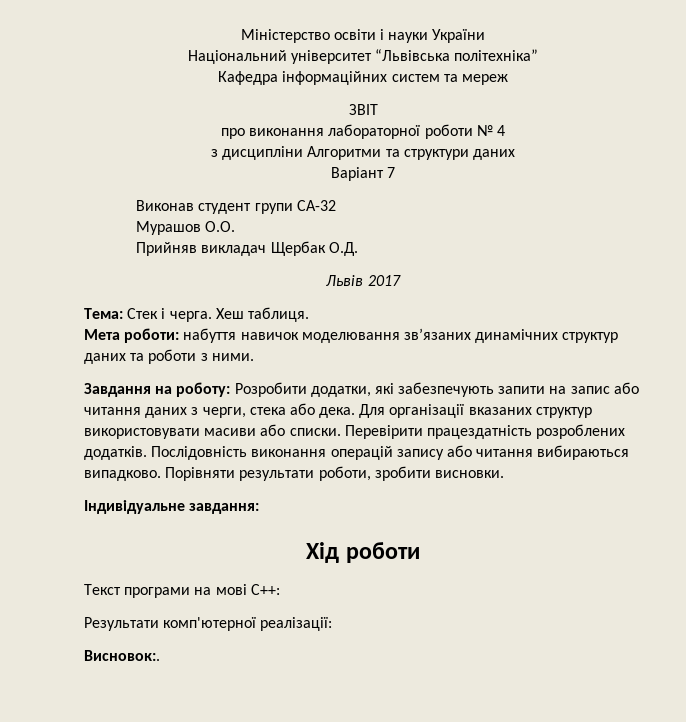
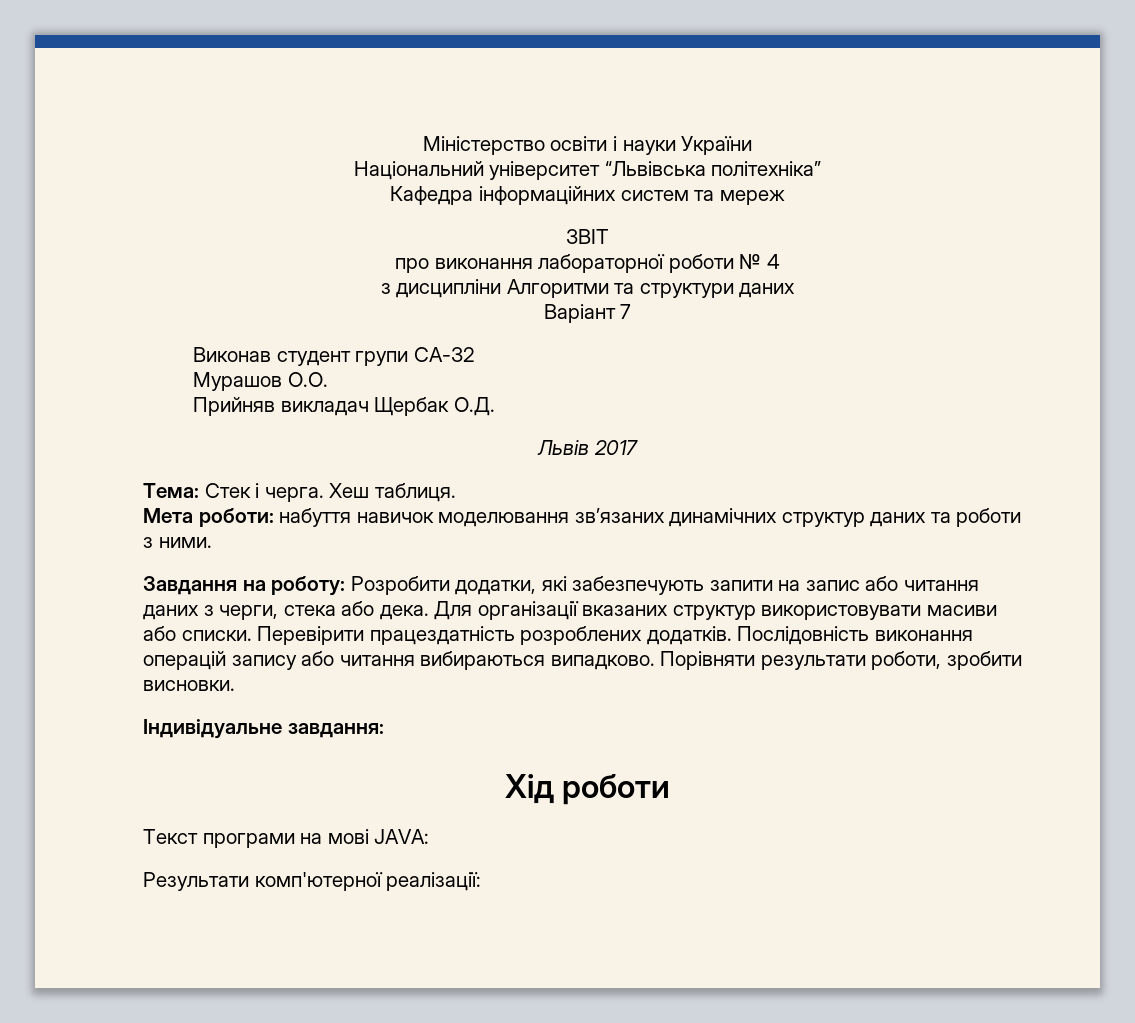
[250,584,280,595] С++: -> [374,829,430,844] JAVA:
[84,650,160,661] // Висновок:. -> (482, 881) none

